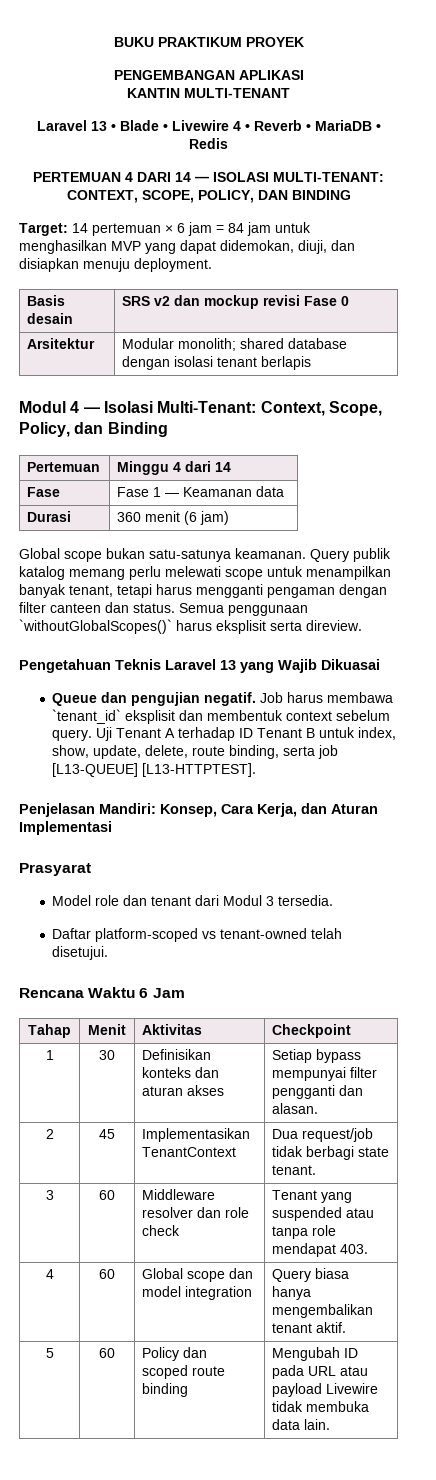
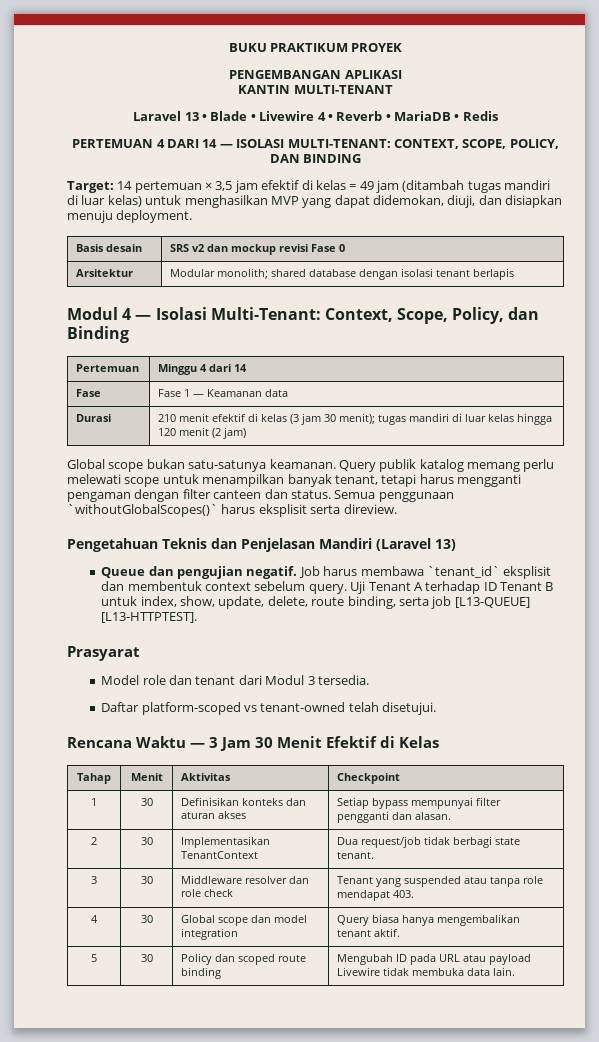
[177,222,271,236] 6 jam = 84 jam -> [215,180,551,193] [67,195,142,207] 3,5 jam efektif di kelas = 49 jam (ditambah tugas mandiri di luar kelas)
[117,511,198,525] 360 menit (6 -> [158,413,553,425] [158,427,222,438] 210 menit efektif di kelas (3 jam 30 menit); tugas mandiri di luar kelas hingga 120 menit (2
[165,659,380,673] Laravel 13 yang Wajib Dikuasai -> [210,538,456,552] dan Penjelasan Mandiri (Laravel 13)
[19,803,378,817] [19,821,112,835] // Penjelasan Mandiri: Konsep, Cara Kerja, dan Aturan Implementasi -> (198, 617) none
[139,988,149,998] 6 -> [190,737,218,748] — 3
(185, 993) none -> [255,736,439,748] 30 Menit Efektif di Kelas
[99,1129,115,1139] 45 -> [140,837,153,845] 30
[99,1190,115,1200] 60 -> [140,876,153,884] 30
[99,1269,115,1279] 60 -> [140,915,153,923] 30
[99,1348,115,1358] 60 -> [140,954,153,962] 30

